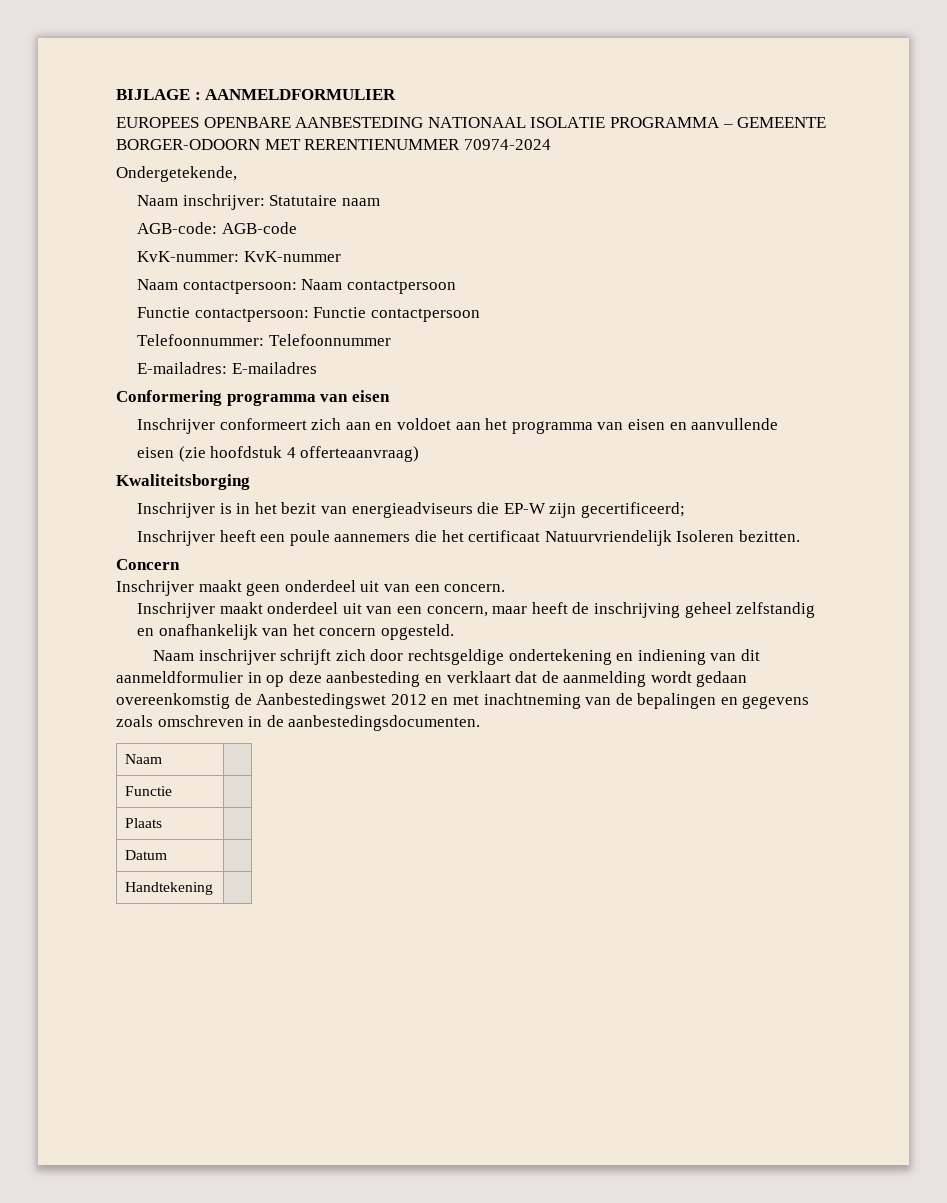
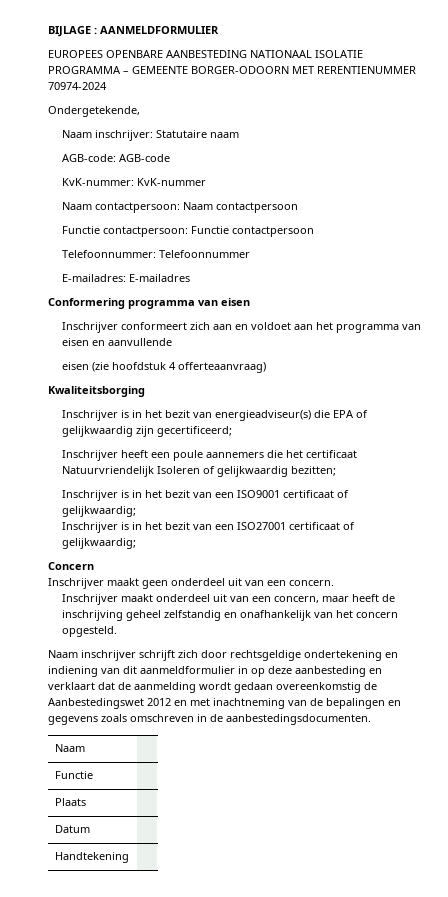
[351,502,546,518] energieadviseurs die EP-W -> [214,410,368,421] [61,426,133,437] energieadviseur(s) die EPA of gelijkwaardig
[738,530,800,542] bezitten. -> [202,466,336,477] [61,490,349,501] [61,506,136,517] [61,522,355,533] [61,538,136,549] of gelijkwaardig bezitten; // Inschrijver is in het bezit van een ISO9001 certificaat of gelijkwaardig; // Inschrijver is in het bezit van een ISO27001 certificaat of gelijkwaardig;

